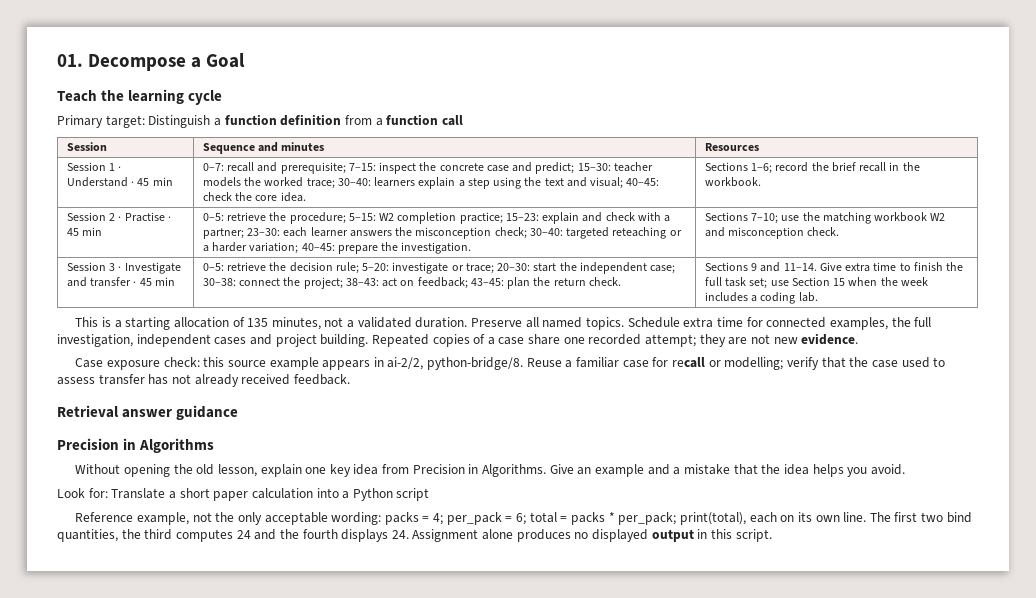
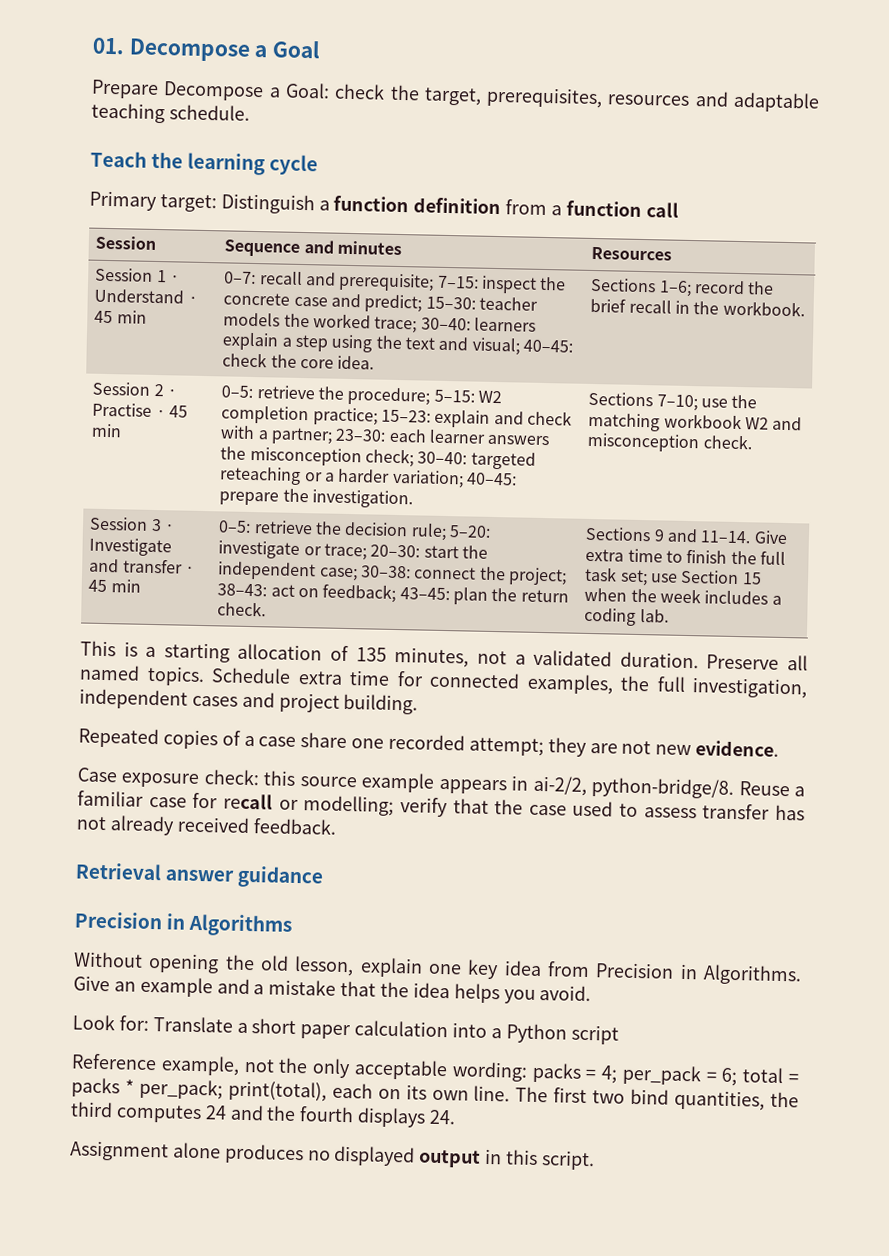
(246, 60) none -> [91,79,820,113] [91,102,250,124] // Prepare Decompose a Goal: check the target, prerequisites, resources and adaptable teaching schedule.
(369, 340) none -> (419, 704) //
(409, 534) none -> (457, 1117) //

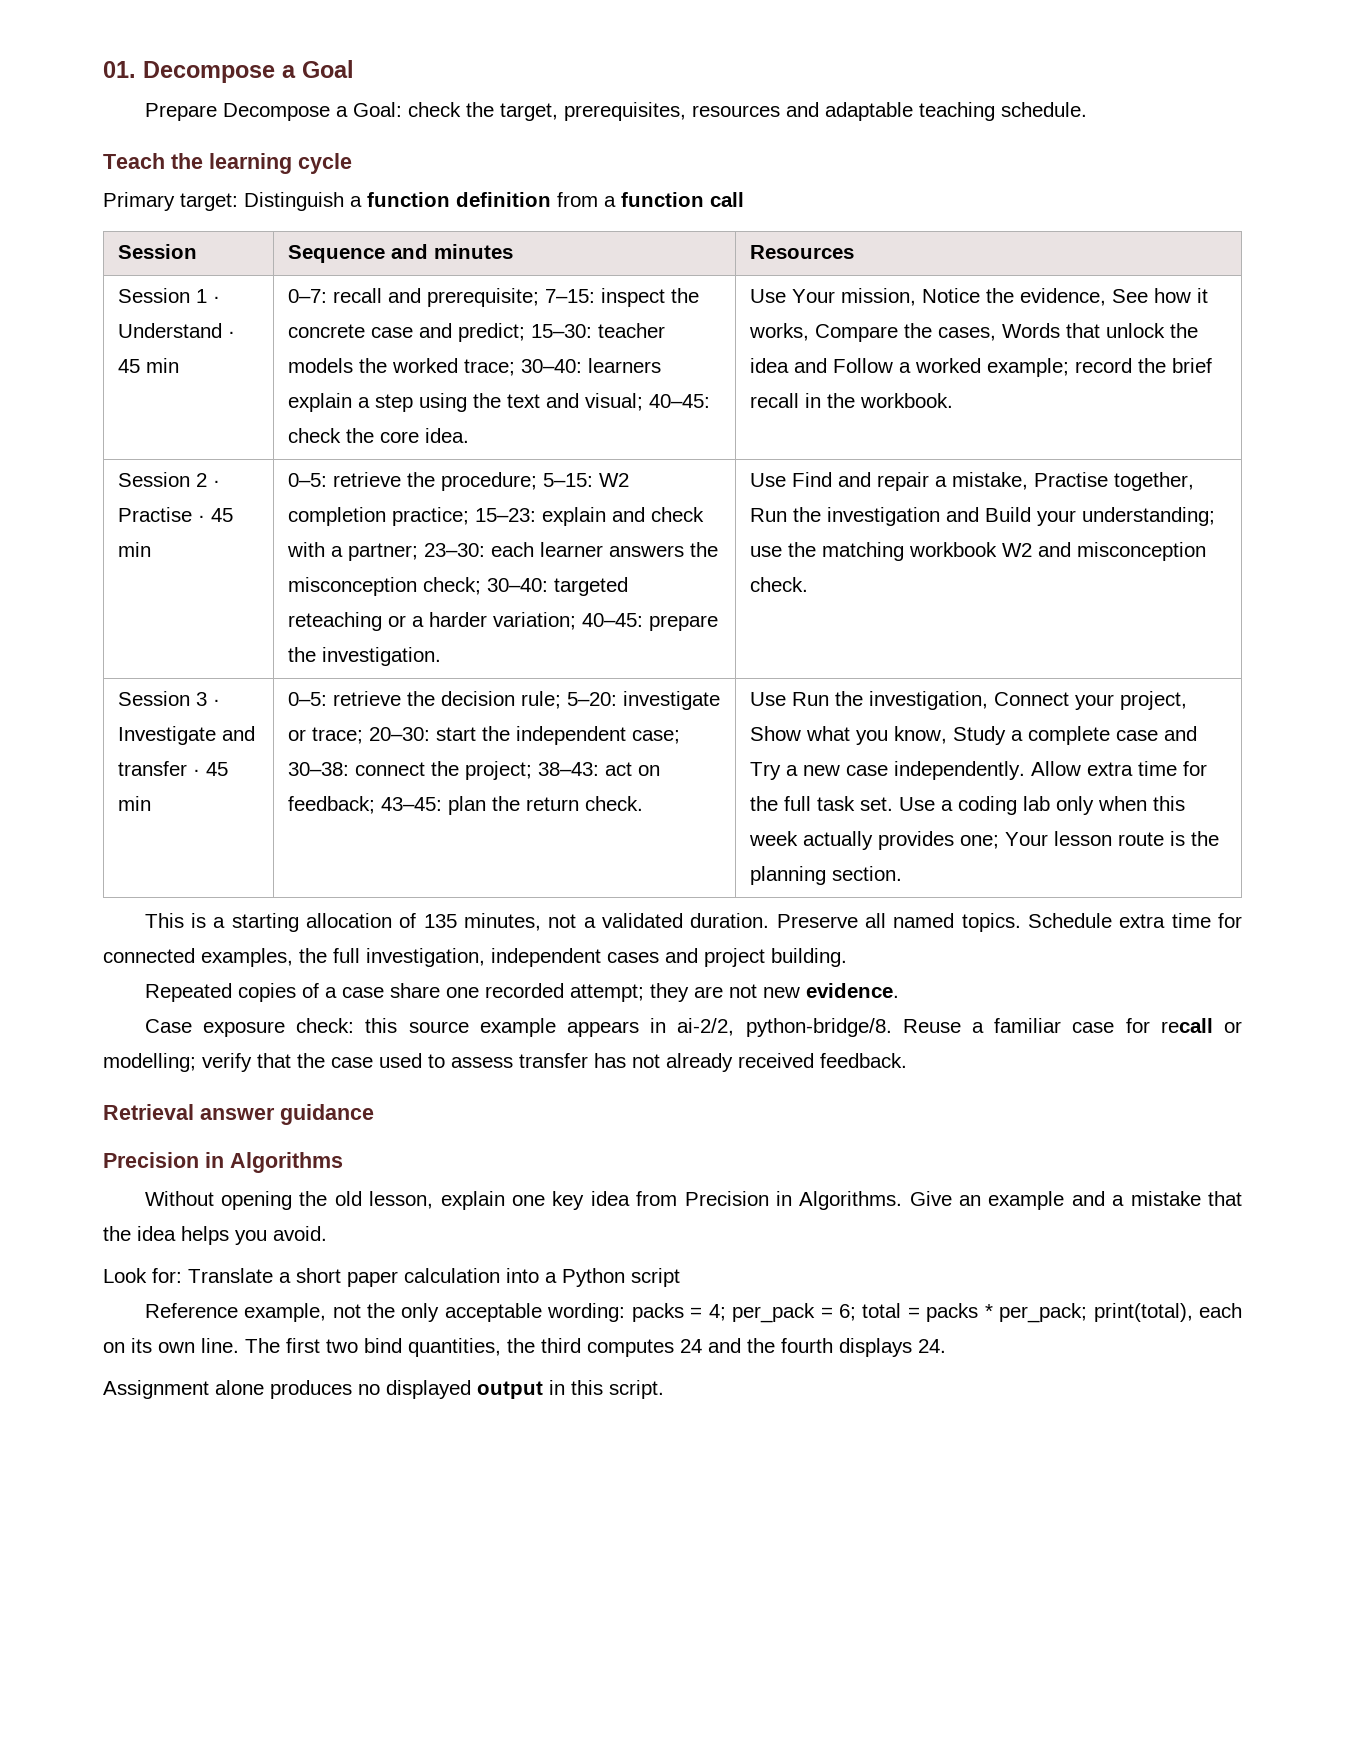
[590,277,692,298] Sections 1–6; -> [750,288,1209,306] [749,323,1199,342] [750,358,1070,377] Use Your mission, Notice the evidence, See how it works, Compare the cases, Words that unlock the idea and Follow a worked example;
[588,391,698,412] Sections 7–10; -> [750,472,1195,491] [750,507,1216,526] Use Find and repair a mistake, Practise together, Run the investigation and Build your understanding;
[585,526,788,545] [585,548,786,566] [585,566,762,587] [584,587,782,605] [584,607,669,626] Sections 9 and 11–14. Give extra time to finish the full task set; use Section 15 when the week includes a coding lab. -> [750,691,1188,710] [750,726,1198,745] [750,761,1208,780] [750,796,1186,815] [749,831,1220,850] [750,866,903,885] Use Run the investigation, Connect your project, Show what you know, Study a complete case and Try a new case independently. Allow extra time for the full task set. Use a coding lab only when this week actually provides one; Your lesson route is the planning section.

